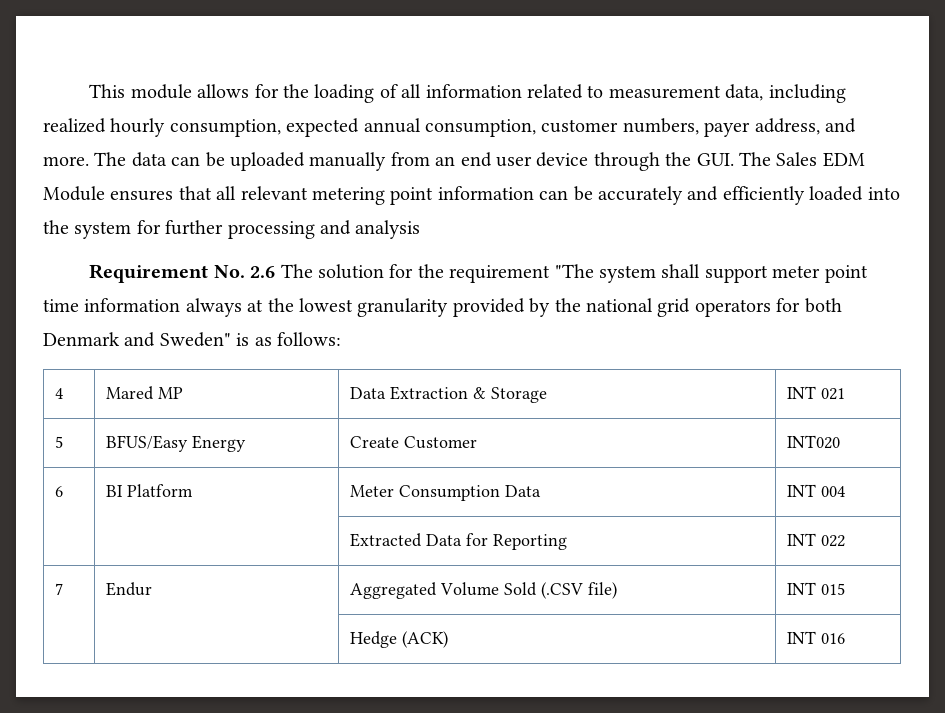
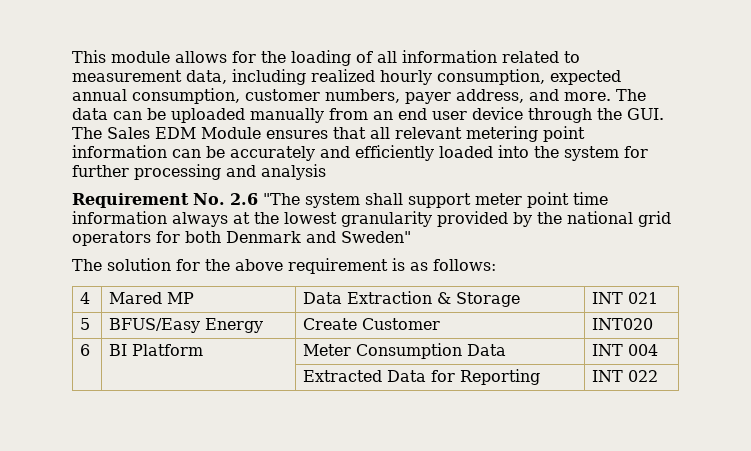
[280,264,551,283] The solution for the requirement -> (258, 199) none
(231, 339) none -> [72,258,388,274] // The solution for the above requirement
[55,583,64,595] [106,582,153,596] [350,582,618,599] [787,582,846,595] [350,631,449,648] [787,631,846,644] // 7 | Endur | Aggregated Volume Sold (.CSV file) | INT 015 // | | Hedge (ACK) | INT 016 -> (658, 376) none

